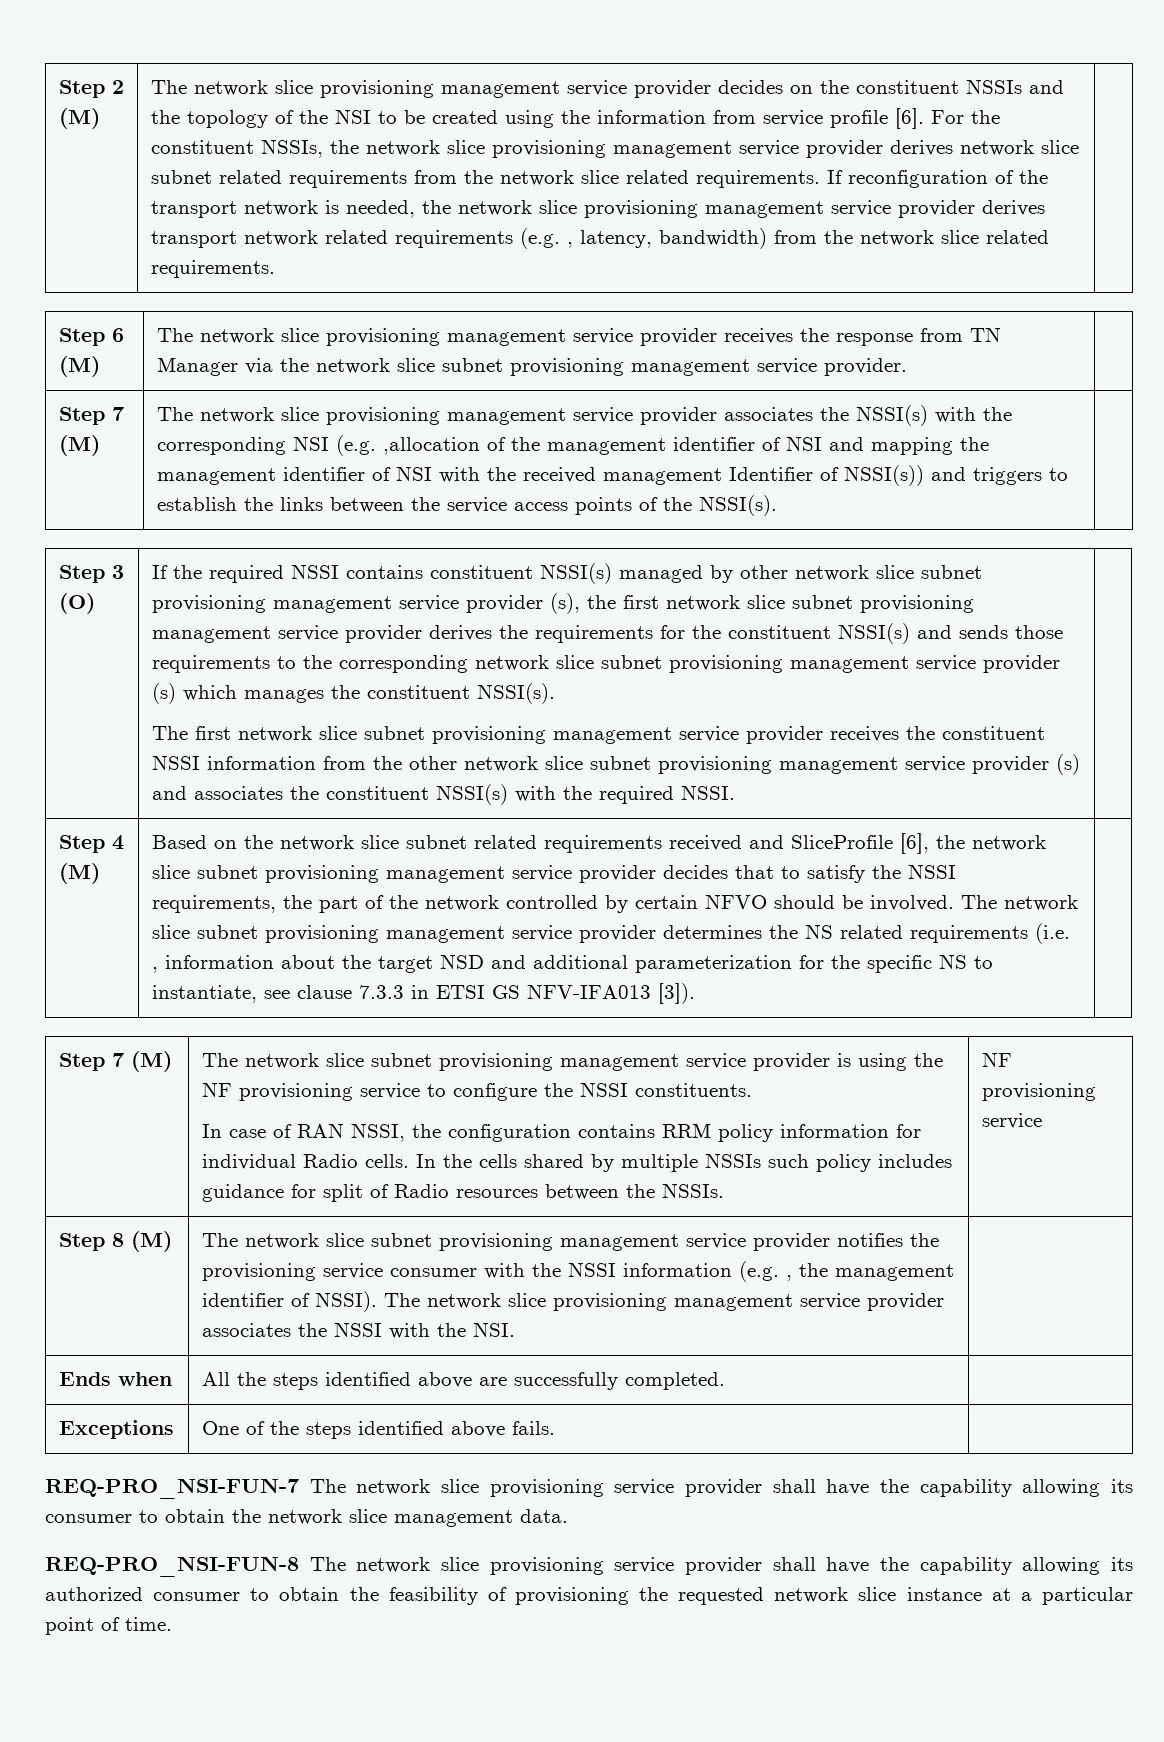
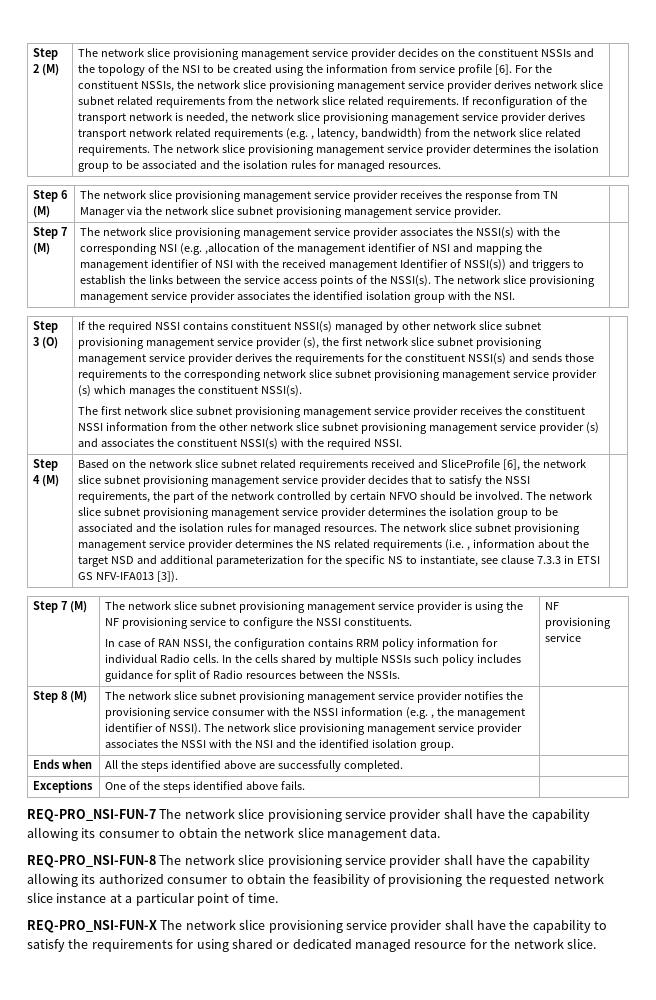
(275, 269) none -> [153,144,599,156] [78,160,441,172] The network slice provisioning management service provider determines the isolation group to be associated and the isolation rules for managed resources.
(777, 505) none -> [433,275,595,287] [80,291,515,303] The network slice provisioning management service provider associates the identified isolation group with the NSI.
(798, 932) none -> [449,507,558,519] [78,523,580,535] [78,539,314,551] isolation group to be associated and the isolation rules for managed resources. The network slice subnet provisioning management service provider determines the
[472,1322,515,1337] NSI. -> [255,739,454,751] NSI and the identified isolation group.
(172, 1624) none -> [27,919,608,933] [27,938,596,952] // REQ-PRO_NSI-FUN-X The network slice provisioning service provider shall have the capability to satisfy the requirements for using shared or dedicated managed resource for the network slice.

